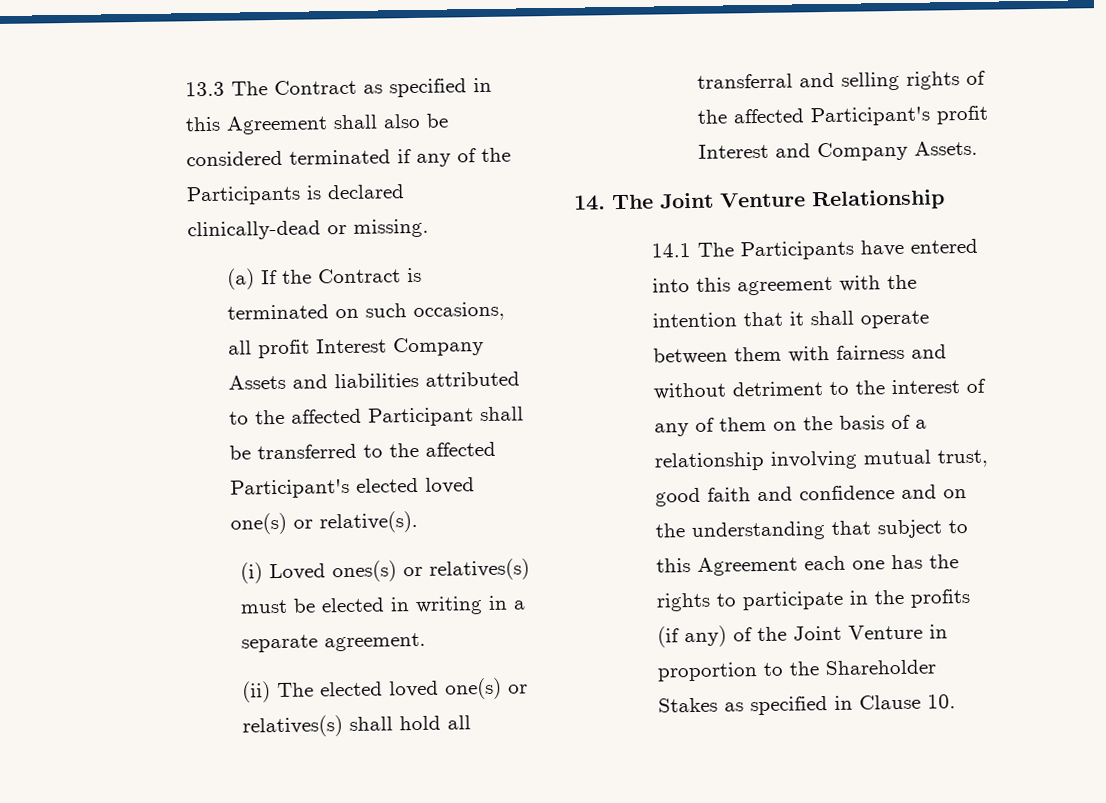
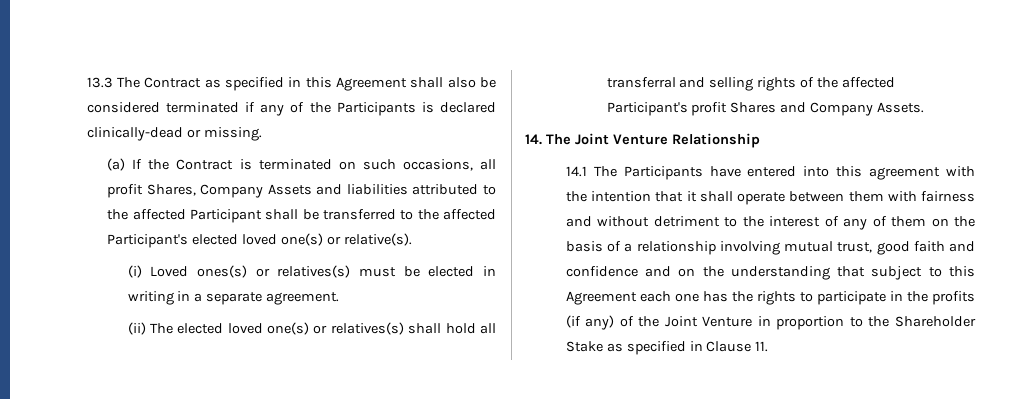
[315,338,387,354] Interest -> [146,184,196,196] Shares,
[697,143,769,159] Interest -> [730,102,777,113] Shares
[658,697,719,713] Stakes -> [565,341,603,352] Stake
[927,694,957,709] 10. -> [755,341,769,352] 11.

